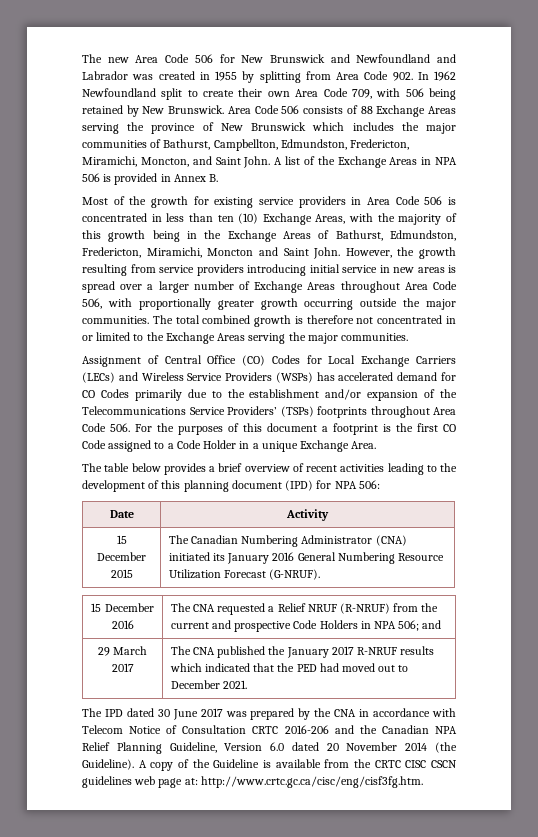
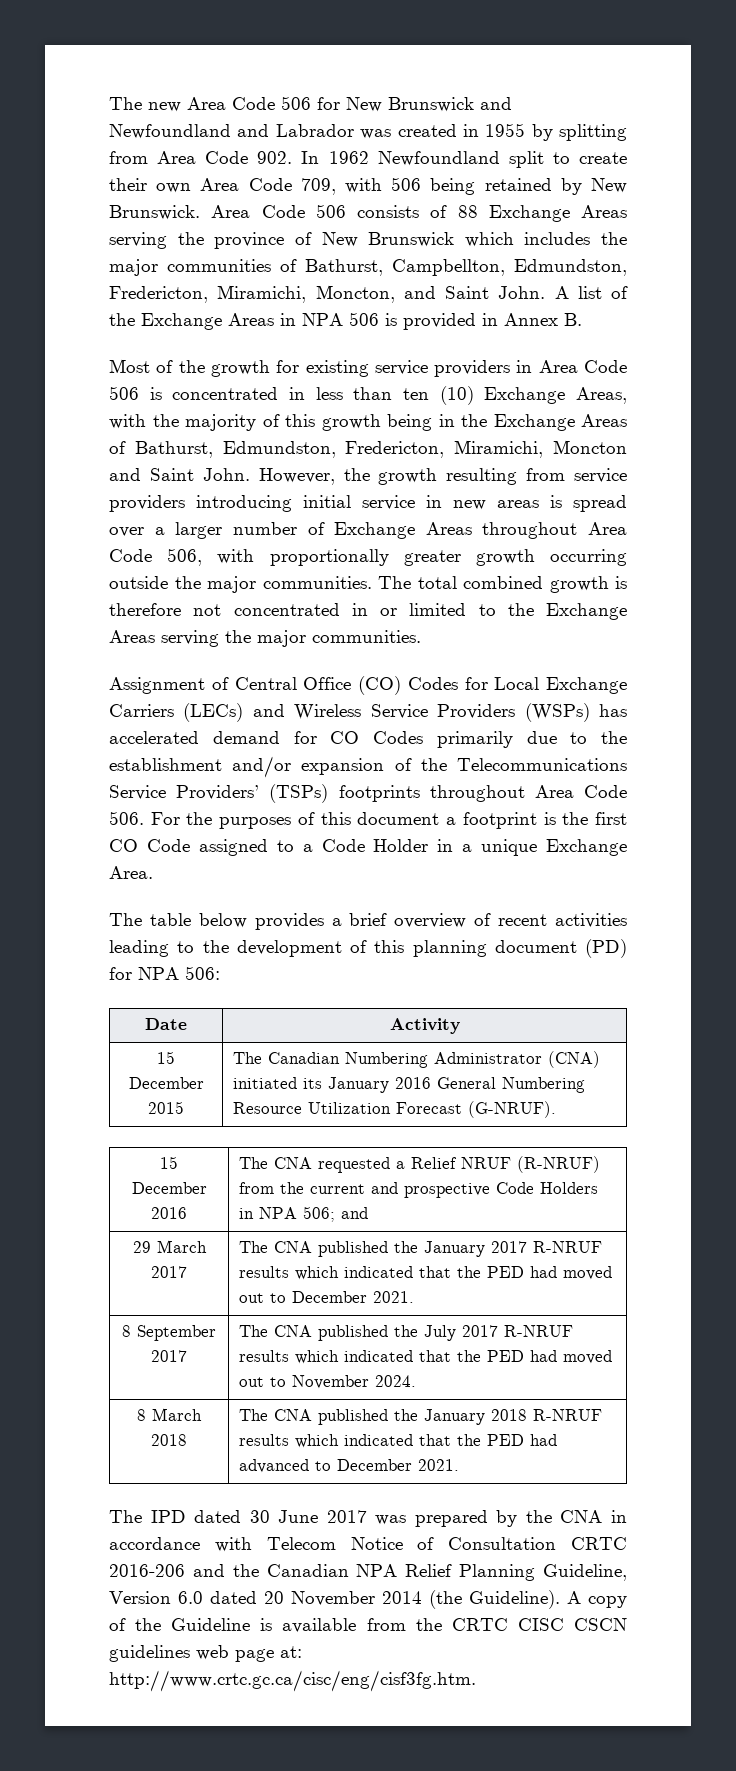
[285,480,314,491] (IPD) -> [585,939,627,958] (PD)
(247, 684) none -> [122,1325,216,1341] [151,1350,187,1362] [238,1325,573,1341] [238,1350,612,1364] [238,1375,416,1389] [137,1408,202,1421] [151,1434,187,1446] [238,1409,602,1425] [238,1434,557,1448] [238,1459,459,1473] // 8 September 2017 | The CNA published the July 2017 R-NRUF results which indicated that the PED had moved out to November 2024. // 8 March 2018 | The CNA published the January 2018 R-NRUF results which indicated that the PED had advanced to December 2021.

